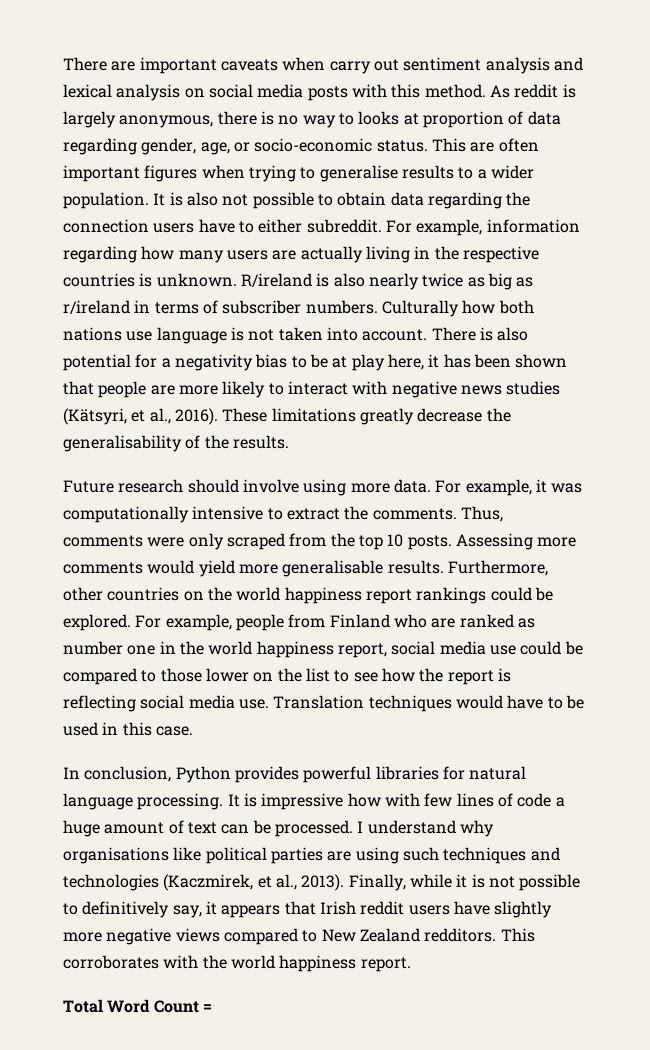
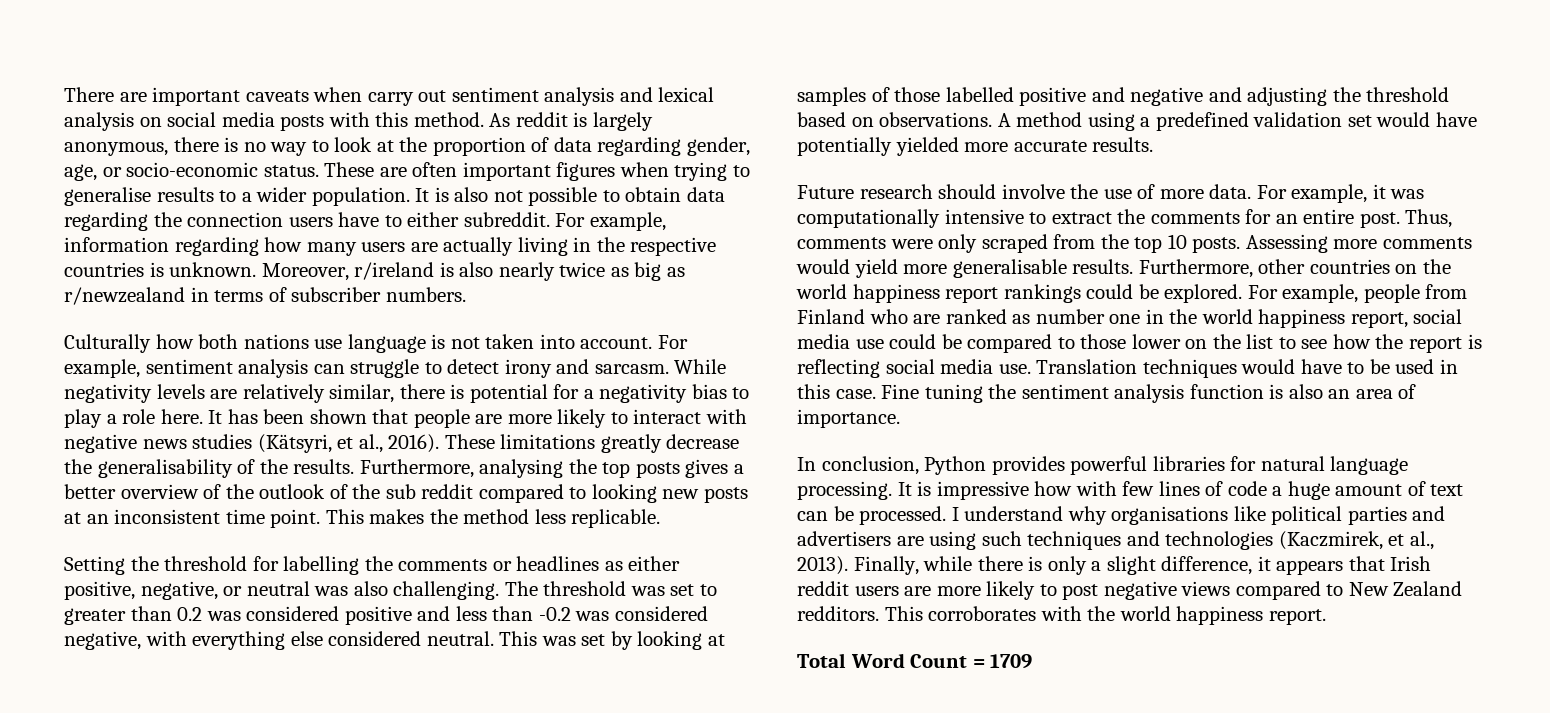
[358,111,419,125] looks at -> [334,137,428,152] look at the
[431,138,466,152] This -> [324,162,375,177] These
[240,273,312,287] R/ireland -> [261,262,435,281] Moreover, r/ireland
[63,300,130,314] r/ireland -> [64,287,185,305] r/newzealand
(378, 307) none -> (466, 294) //
[431,327,529,341] There is also -> [657,335,688,349] [64,359,727,378] [64,384,465,403] For example, sentiment analysis can struggle to detect irony and sarcasm. While negativity levels are relatively similar, there is
[309,354,440,371] be at play here, it -> [64,409,223,428] play a role here. It
(289, 442) none -> [359,459,744,478] [64,484,748,503] [64,509,661,528] [64,556,681,575] [64,581,717,600] [64,606,708,625] [64,631,725,650] [797,87,1450,106] [797,112,1477,131] [797,137,1154,156] Furthermore, analysing the top posts gives a better overview of the outlook of the sub reddit compared to looking new posts at an inconsistent time point. This makes the method less replicable. // Setting the threshold for labelling the comments or headlines as either positive, negative, or neutral was also challenging. The threshold was set to greater than 0.2 was considered positive and less than -0.2 was considered negative, with everything else considered neutral. This was set by looking at samples of those labelled positive and negative and adjusting the threshold based on observations. A method using a predefined validation set would have potentially yielded more accurate results.
[303,479,347,496] using -> [1070,184,1156,199] the use of
[372,508,457,520] comments. -> [1150,209,1400,228] comments for an entire post.
(193, 731) none -> [881,384,1417,403] [797,409,900,428] Fine tuning the sentiment analysis function is also an area of importance.
(323, 855) none -> [1412,506,1446,521] [797,531,891,546] and advertisers
[456,874,581,891] [63,901,202,918] it is not possible to definitively say, -> [977,556,1253,575] there is only a slight difference,
[453,901,553,918] [63,932,102,942] have slightly more -> [904,581,1099,600] are more likely to post
(212, 1008) none -> [990,654,1033,669] 1709

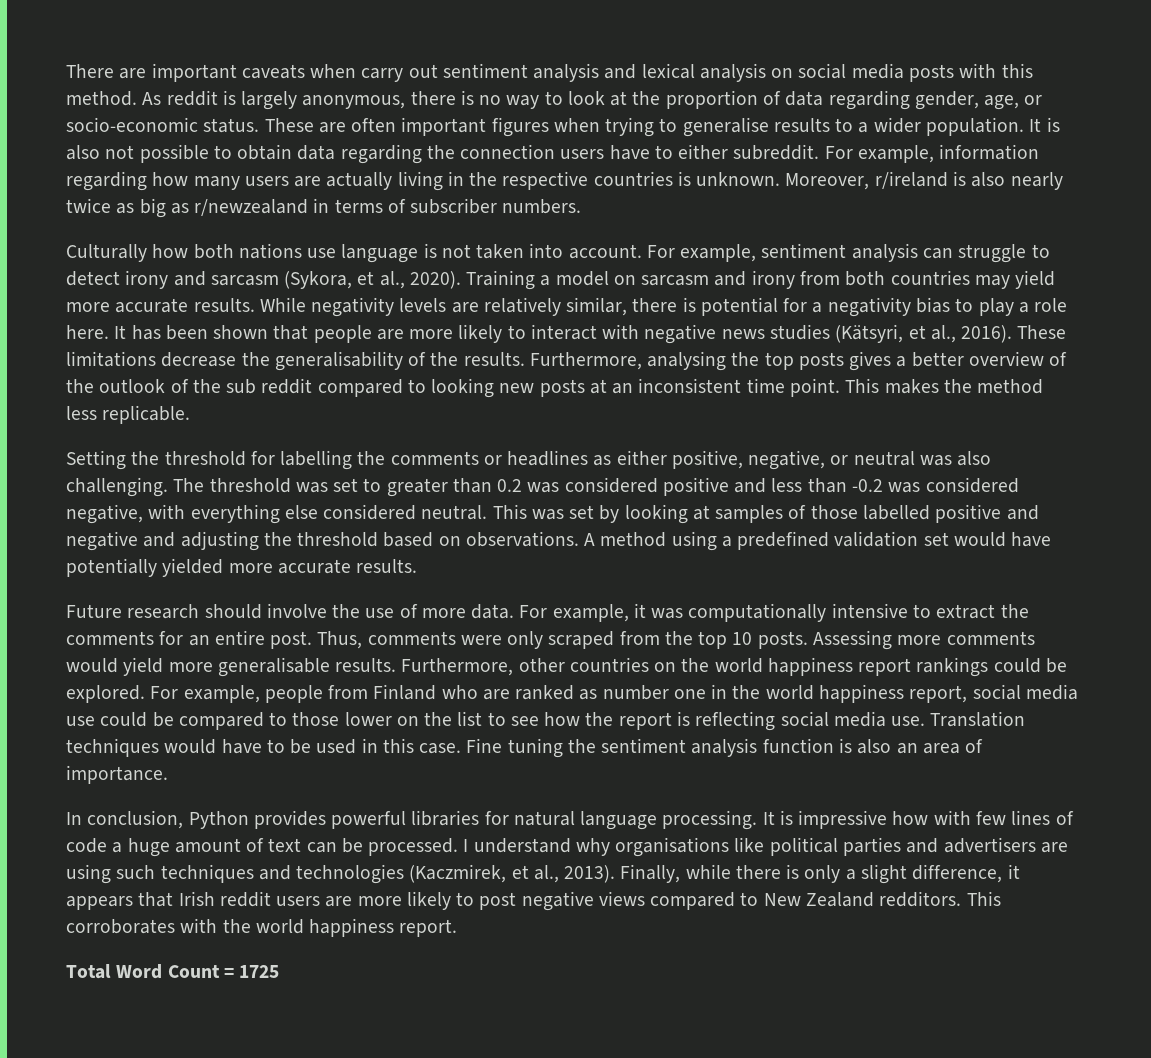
[594,364,669,374] sarcasm. -> [210,270,1056,290] [66,298,255,313] sarcasm (Sykora, et al., 2020). Training a model on sarcasm and irony from both countries may yield more accurate results.
[600,434,662,453] greatly -> (156, 359) none
[990,654,1033,669] 1709 -> [239,965,280,978] 1725

